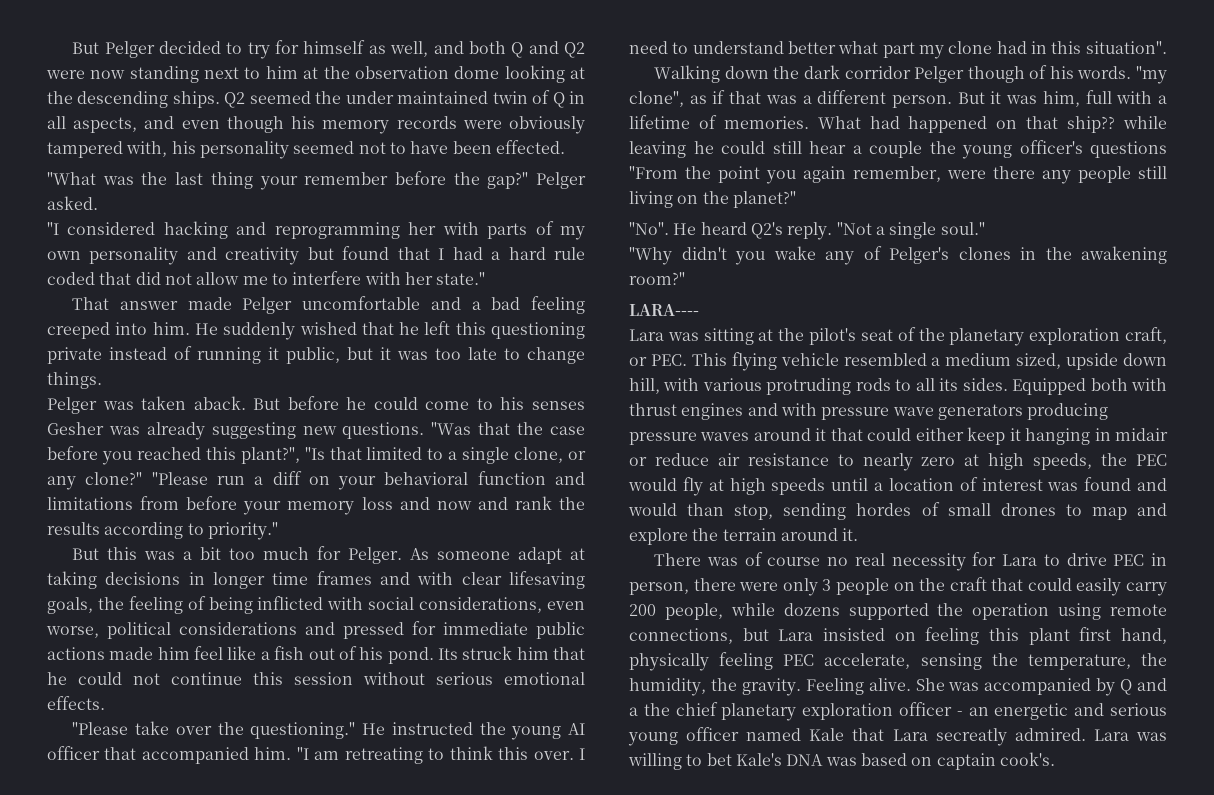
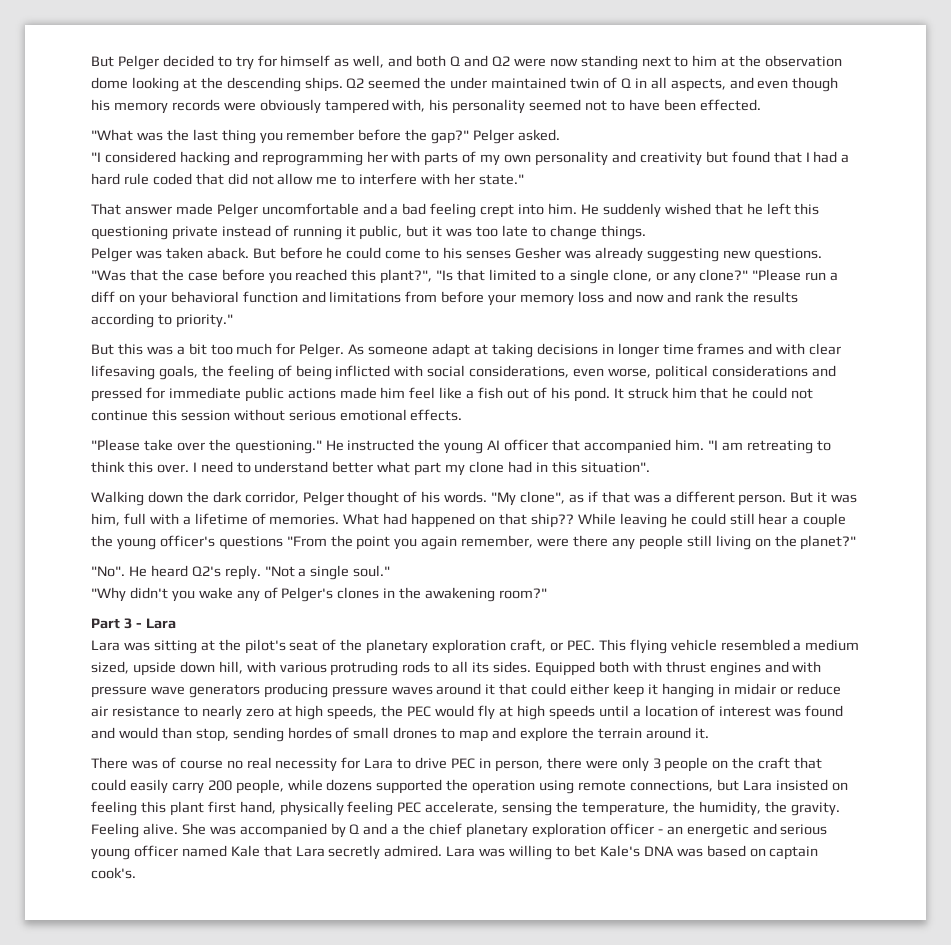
[259,176,298,190] your -> [259,132,283,144] you
[47,322,110,339] creeped -> [480,204,515,218] crept
[437,648,458,660] Its -> [613,388,624,399] It
[844,66,1025,83] corridor Pelger though -> [244,491,400,506] corridor, Pelger thought
[1136,66,1167,84] "my -> [491,492,517,506] "My
[1123,116,1167,129] while -> [577,513,616,525] While
[629,304,699,316] LARA---- -> [91,618,176,629] Part 3 - Lara
[935,728,1007,746] secreatly -> [328,845,381,860] secretly

